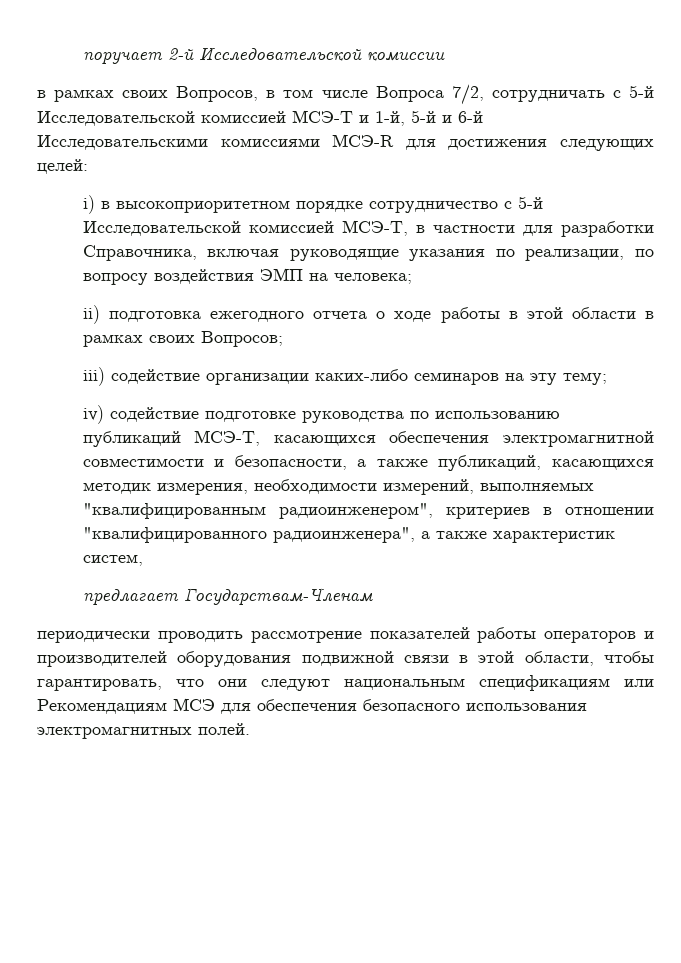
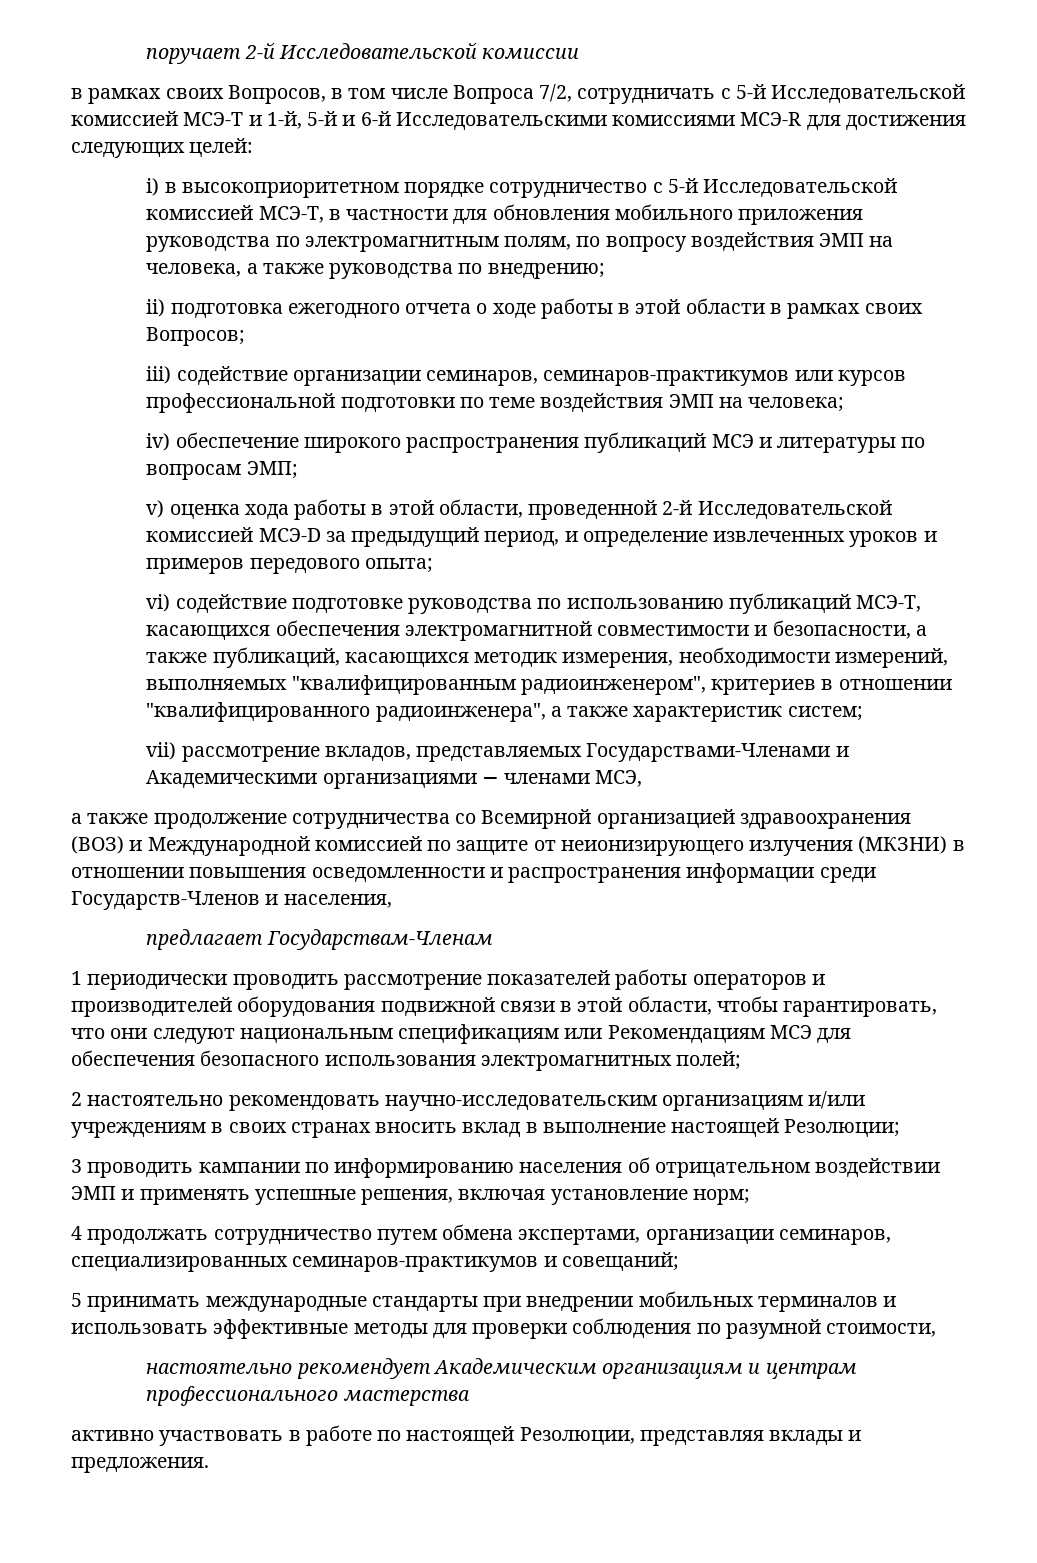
[561,221,655,237] [82,245,625,261] разработки Справочника, включая руководящие указания по реализации, -> [492,204,864,225] [146,236,572,252] обновления мобильного приложения руководства по электромагнитным полям,
[333,273,412,284] человека; -> [146,263,605,279] человека, а также руководства по внедрению;
[314,369,607,385] [82,405,104,424] каких-либо семинаров на эту тему; // iv) -> [426,370,906,386] [146,393,845,413] [146,432,926,453] [146,461,298,480] [146,499,892,520] [146,527,937,547] [146,558,433,574] [146,594,171,612] семинаров, семинаров-практикумов или курсов профессиональной подготовки по теме воздействия ЭМП на человека; // iv) обеспечение широкого распространения публикаций МСЭ и литературы по вопросам ЭМП; // v) оценка хода работы в этой области, проведенной 2-й Исследовательской комиссией МСЭ-D за предыдущий период, и определение извлеченных уроков и примеров передового опыта; // vi)
[82,554,143,566] систем, -> [787,706,863,721] [146,742,849,762] [146,770,643,789] [71,809,911,829] [71,836,965,856] [71,863,876,883] [71,891,392,910] систем; // vii) рассмотрение вкладов, представляемых Государствами-Членами и Академическими организациями − членами МСЭ, // а также продолжение сотрудничества со Всемирной организацией здравоохранения (ВОЗ) и Международной комиссией по защите от неионизирующего излучения (МКЗНИ) в отношении повышения осведомленности и распространения информации среди Государств-Членов и населения,
(373, 597) none -> [71,971,82,985] 1
[198,723,250,735] полей. -> [676,1051,742,1070] [71,1091,866,1111] [71,1118,901,1138] [71,1157,941,1178] [71,1186,750,1205] [71,1224,891,1245] [71,1252,679,1272] [71,1291,897,1312] [71,1318,937,1339] [146,1358,857,1379] [146,1386,470,1406] [71,1425,862,1446] [71,1457,209,1473] полей; // 2 настоятельно рекомендовать научно-исследовательским организациям и/или учреждениям в своих странах вносить вклад в выполнение настоящей Резолюции; // 3 проводить кампании по информированию населения об отрицательном воздействии ЭМП и применять успешные решения, включая установление норм; // 4 продолжать сотрудничество путем обмена экспертами, организации семинаров, специализированных семинаров-практикумов и совещаний; // 5 принимать международные стандарты при внедрении мобильных терминалов и использовать эффективные методы для проверки соблюдения по разумной стоимости, // настоятельно рекомендует Академическим организациям и центрам профессионального мастерства // активно участвовать в работе по настоящей Резолюции, представляя вклады и предложения.

